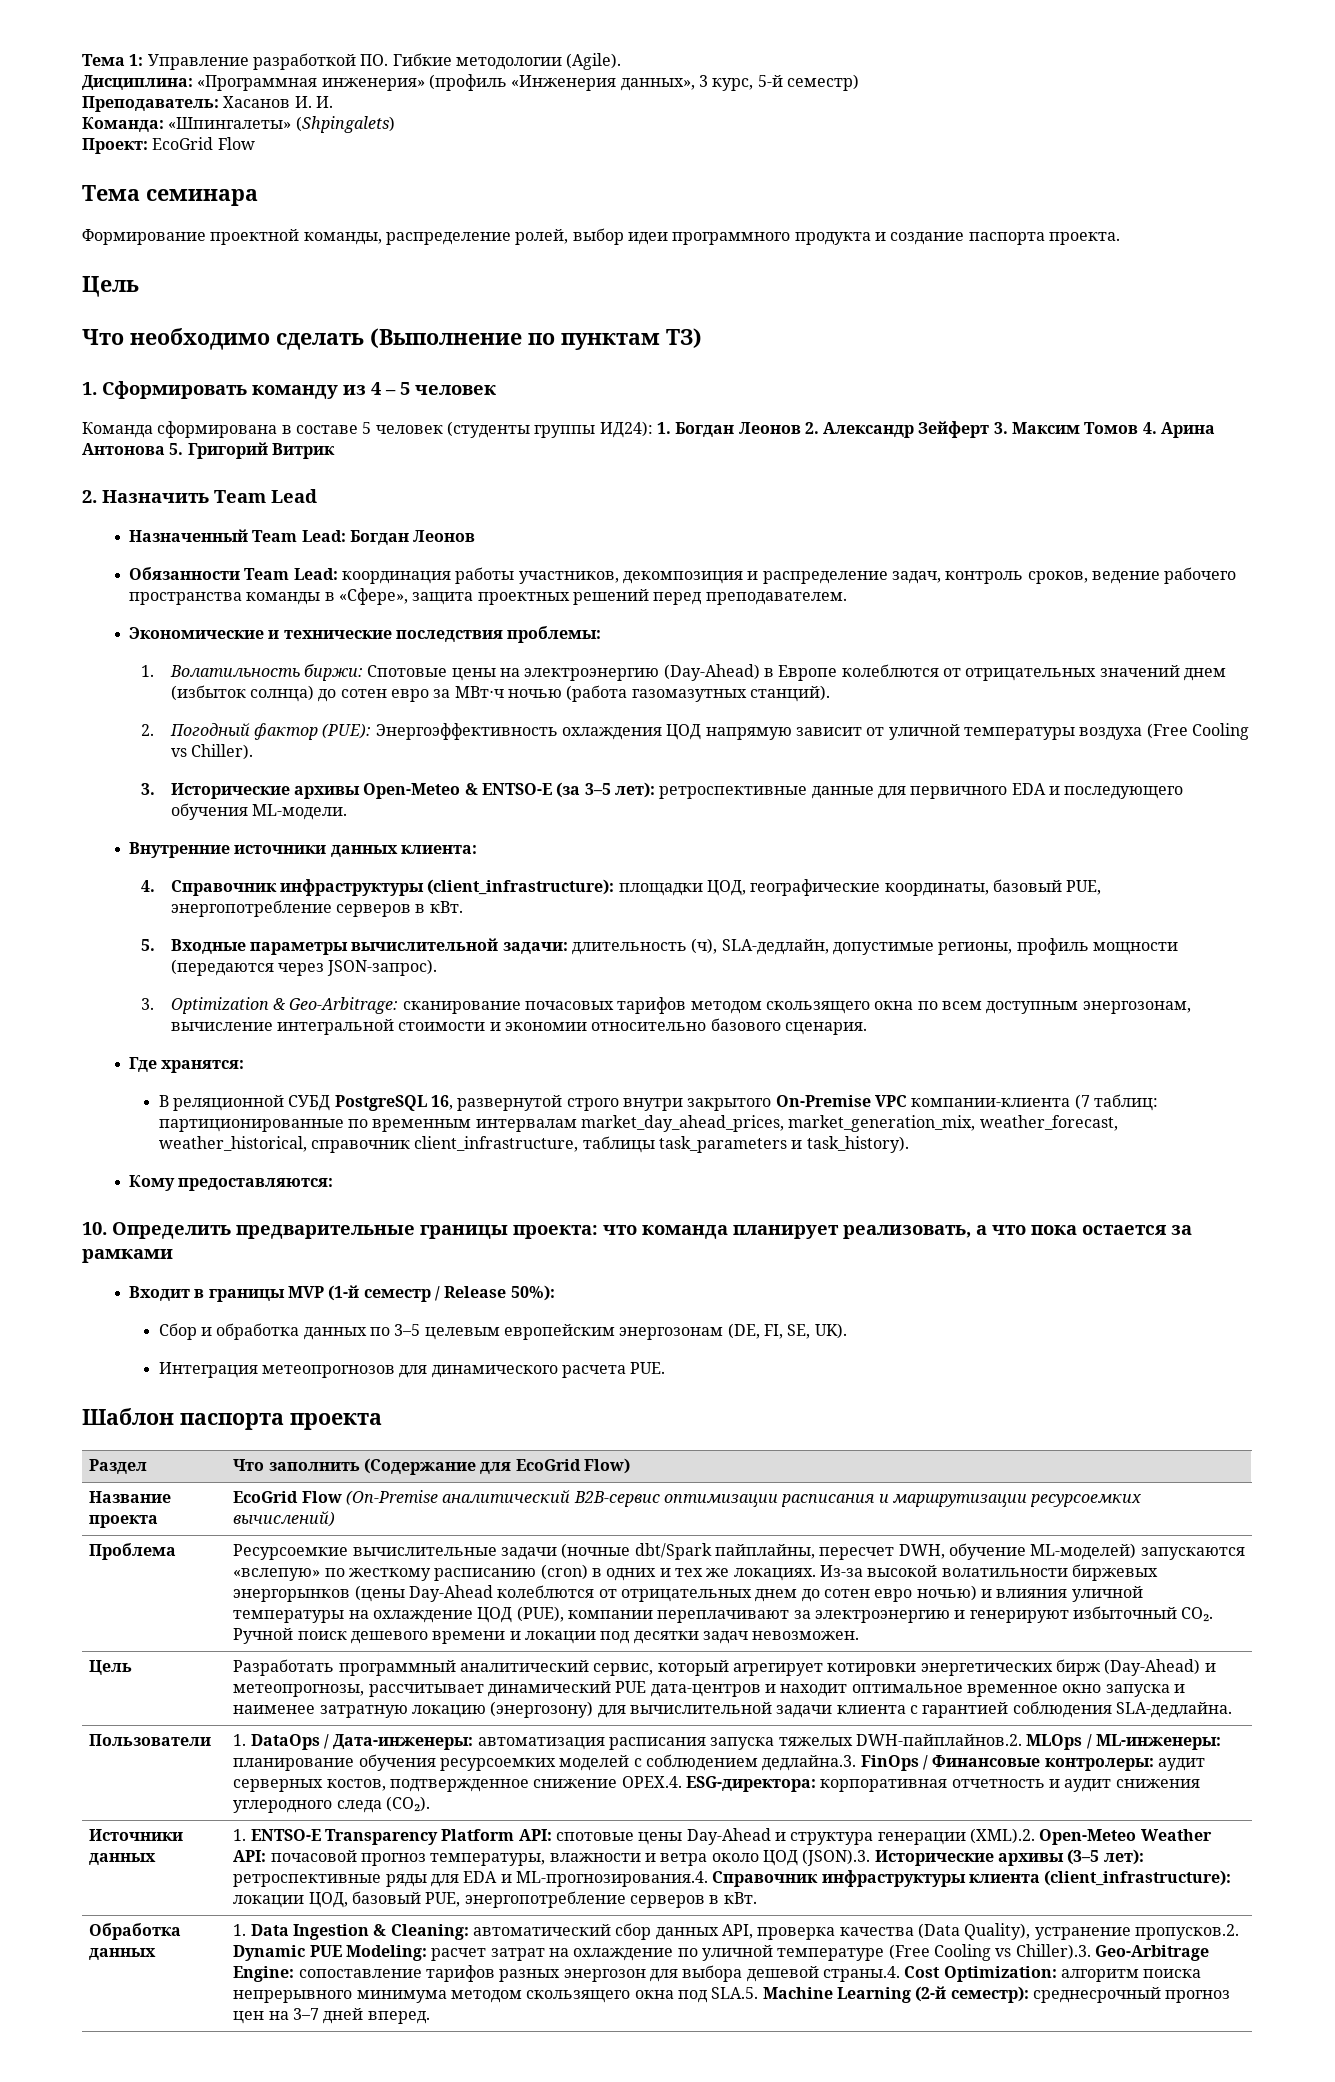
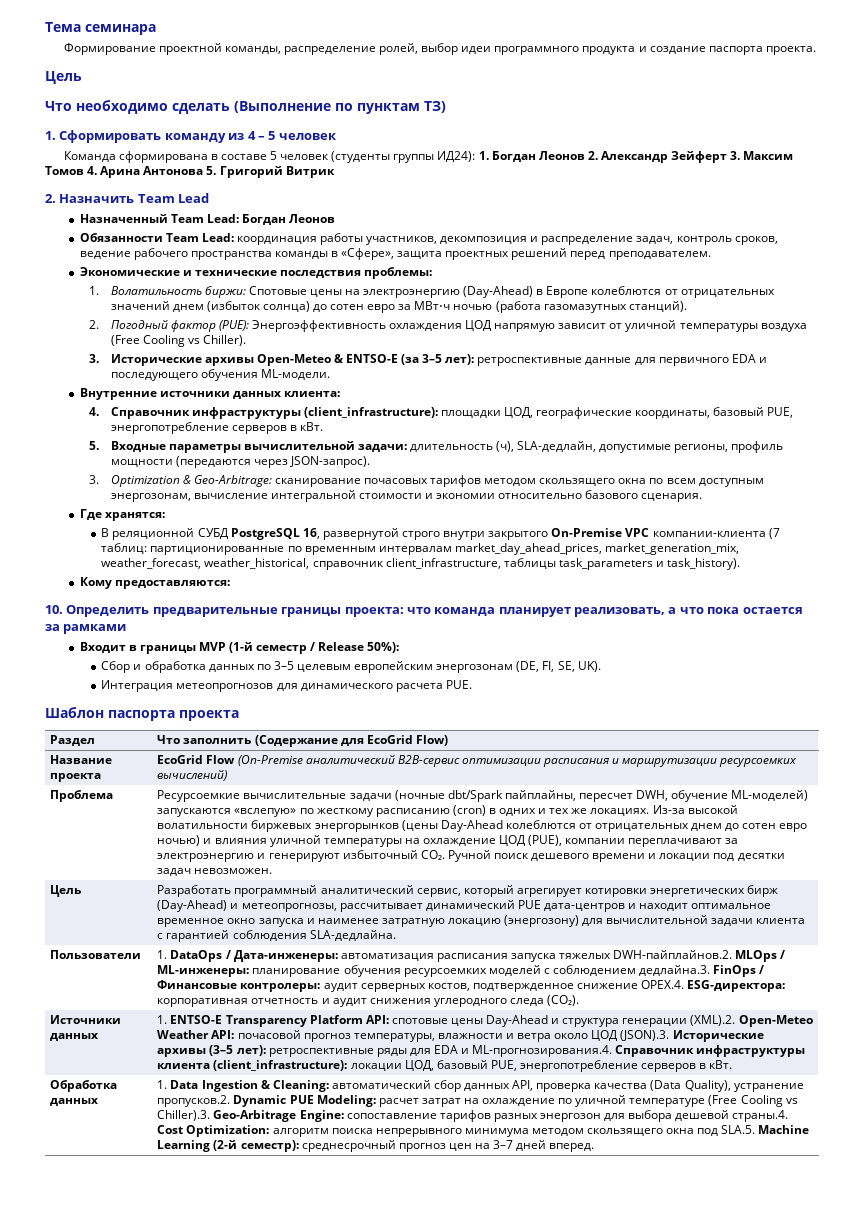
[82,53,622,70] [82,74,859,91] [82,96,333,112] [82,116,395,133] [82,137,255,154] [82,185,140,201] Тема 1: Управление разработкой ПО. Гибкие методологии (Agile). // Дисциплина: «Программная инженерия» (профиль «Инженерия данных», 3 курс, 5-й семестр) // Преподаватель: Хасанов И. И. // Команда: «Шпингалеты» (Shpingalets) // Проект: EcoGrid Flow // Тема -> [45,22,81,32] Тема

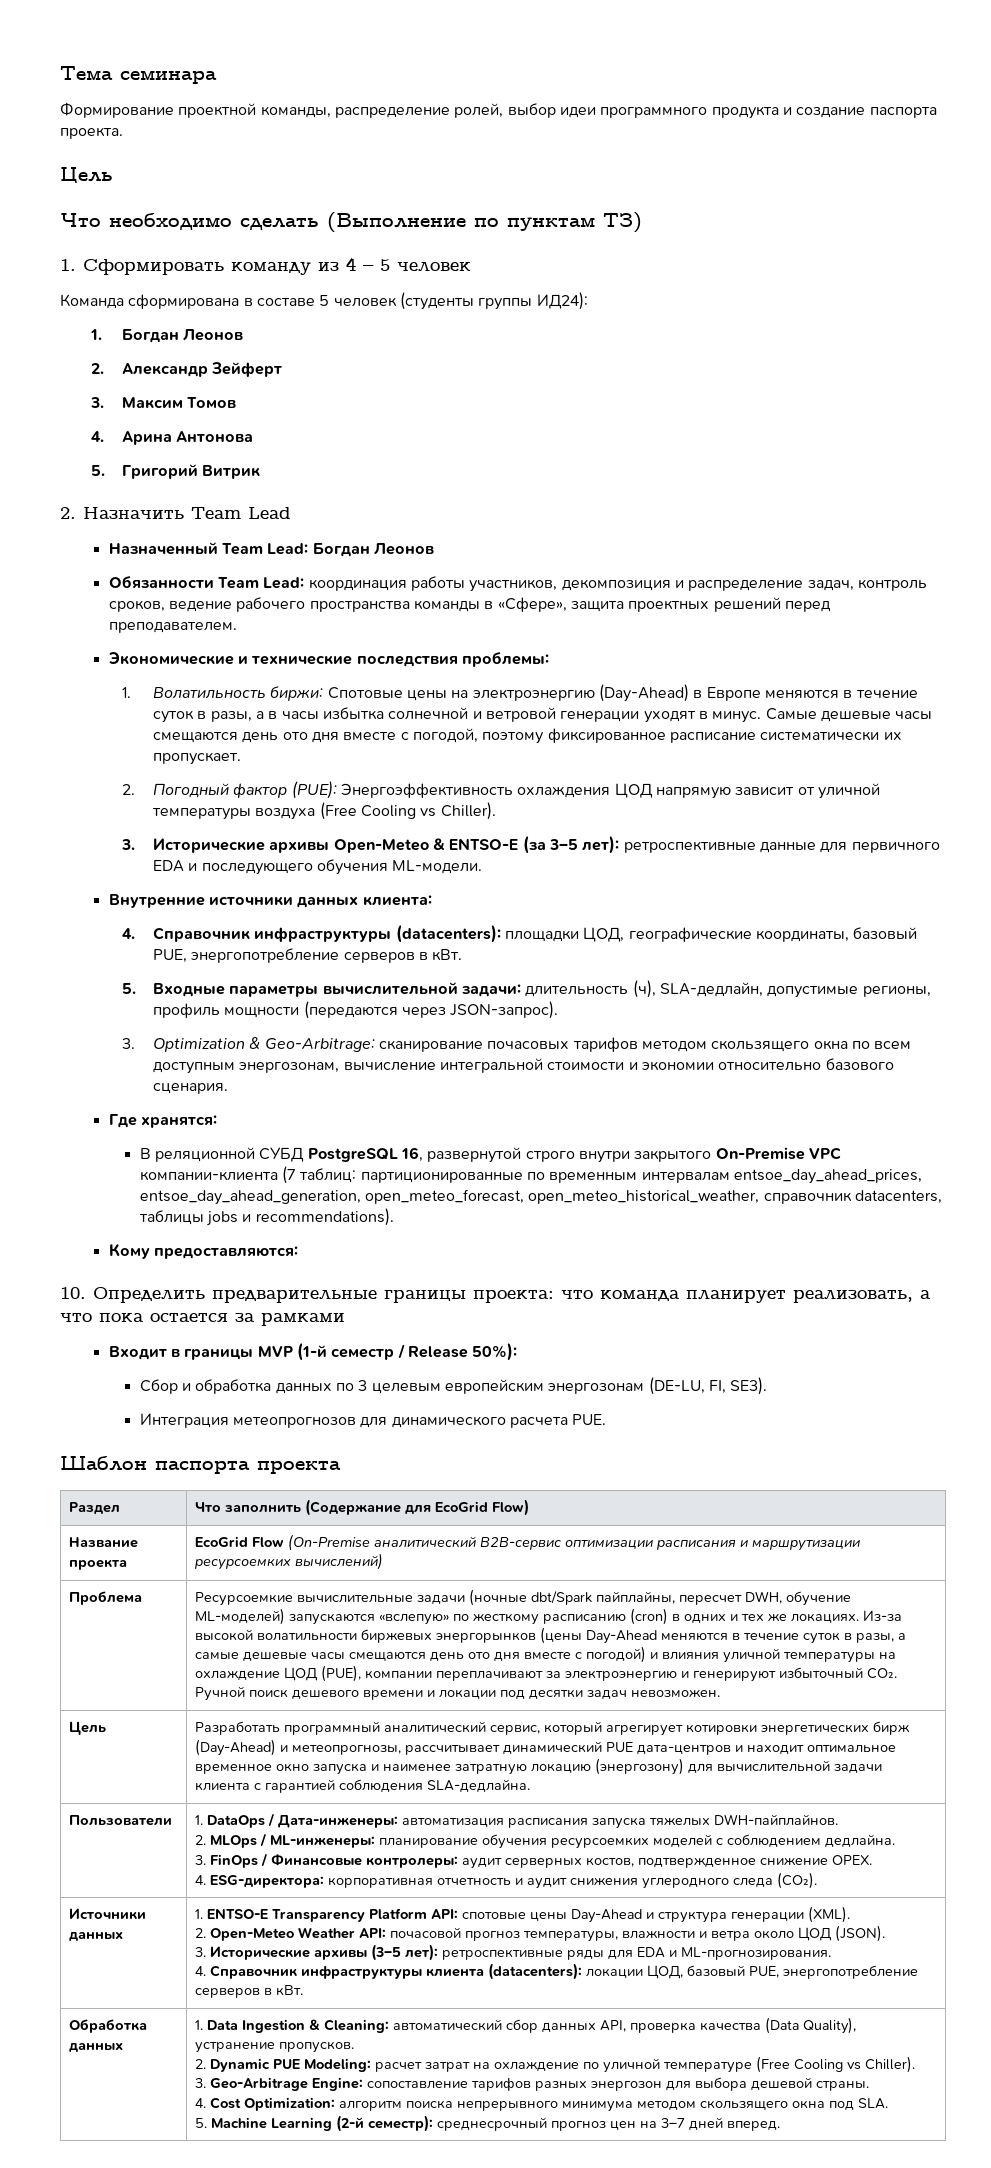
(476, 156) none -> (588, 301) //
(585, 155) none -> (244, 335) //
(728, 157) none -> (283, 369) //
(84, 170) none -> (237, 402) //
(204, 170) none -> (254, 436) //
[591,286,775,298] [110,301,687,313] колеблются от отрицательных значений днем (избыток солнца) до сотен евро за МВт⋅ч ночью (работа газомазутных станций). -> [764,690,918,699] [153,707,933,723] [153,728,902,744] [153,752,242,765] меняются в течение суток в разы, а в часы избытка солнечной и ветровой генерации уходят в минус. Самые дешевые часы смещаются день ото дня вместе с погодой, поэтому фиксированное расписание систематически их пропускает.
[303,407,438,418] (client_infrastructure): -> [395,925,501,943] (datacenters):
[454,543,739,555] [101,558,741,570] market_day_ahead_prices, market_generation_mix, weather_forecast, weather_historical, справочник client_infrastructure, таблицы task_parameters и task_history). -> [733,1169,922,1184] [139,1189,942,1205] [138,1208,394,1226] entsoe_day_ahead_prices, entsoe_day_ahead_generation, open_meteo_forecast, open_meteo_historical_weather, справочник datacenters, таблицы jobs и recommendations).
[273,661,294,670] 3–5 -> [358,1380,368,1391] 3
[516,661,601,672] (DE, FI, SE, UK). -> [648,1377,768,1395] (DE-LU, FI, SE3).
[505,820,808,832] [157,835,201,846] колеблются от отрицательных днем до сотен евро ночью) -> [661,1632,907,1644] [195,1646,647,1663] меняются в течение суток в разы, а самые дешевые часы смещаются день ото дня вместе с погодой)
[613,950,733,959] DWH-пайплайнов.2. -> [714,1814,839,1826] [195,1835,207,1845] DWH-пайплайнов. // 2.
[639,965,711,976] дедлайна.3. -> [825,1834,896,1847] [195,1855,207,1865] дедлайна. // 3.
[641,980,685,989] OPEX.4. -> [832,1855,873,1865] [195,1875,207,1885] OPEX. // 4.
[690,1015,736,1026] (XML).2. -> [808,1906,851,1923] [195,1928,207,1938] (XML). // 2.
[620,1030,670,1041] (JSON).3. -> [835,1925,886,1942] [195,1947,207,1957] (JSON). // 3.
[472,1045,613,1057] ML-прогнозирования.4. -> [681,1947,832,1960] [195,1966,207,1976] ML-прогнозирования. // 4.
[213,1060,348,1071] (client_infrastructure): -> [488,1963,583,1980] (datacenters):
[157,1095,231,1107] пропусков.2. -> [279,2041,355,2053] [195,2059,207,2069] пропусков. // 2.
[157,1110,211,1121] Chiller).3. -> [865,2056,916,2073] [195,2078,207,2088] Chiller). // 3.
[732,1110,789,1122] страны.4. -> [816,2081,870,2091] [195,2098,207,2108] страны. // 4.
[721,1125,756,1134] SLA.5. -> [858,2098,889,2109] [195,2118,208,2128] SLA. // 5.

